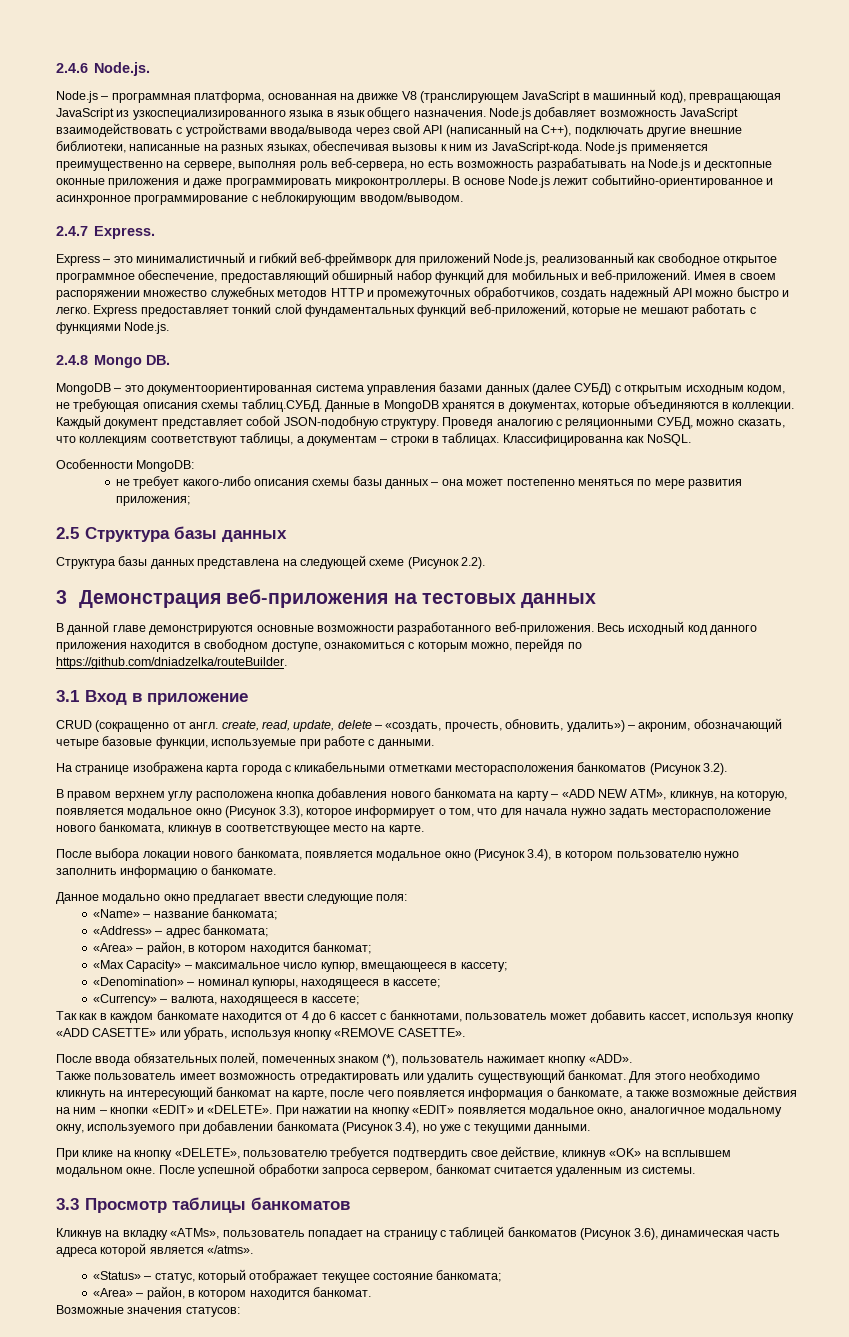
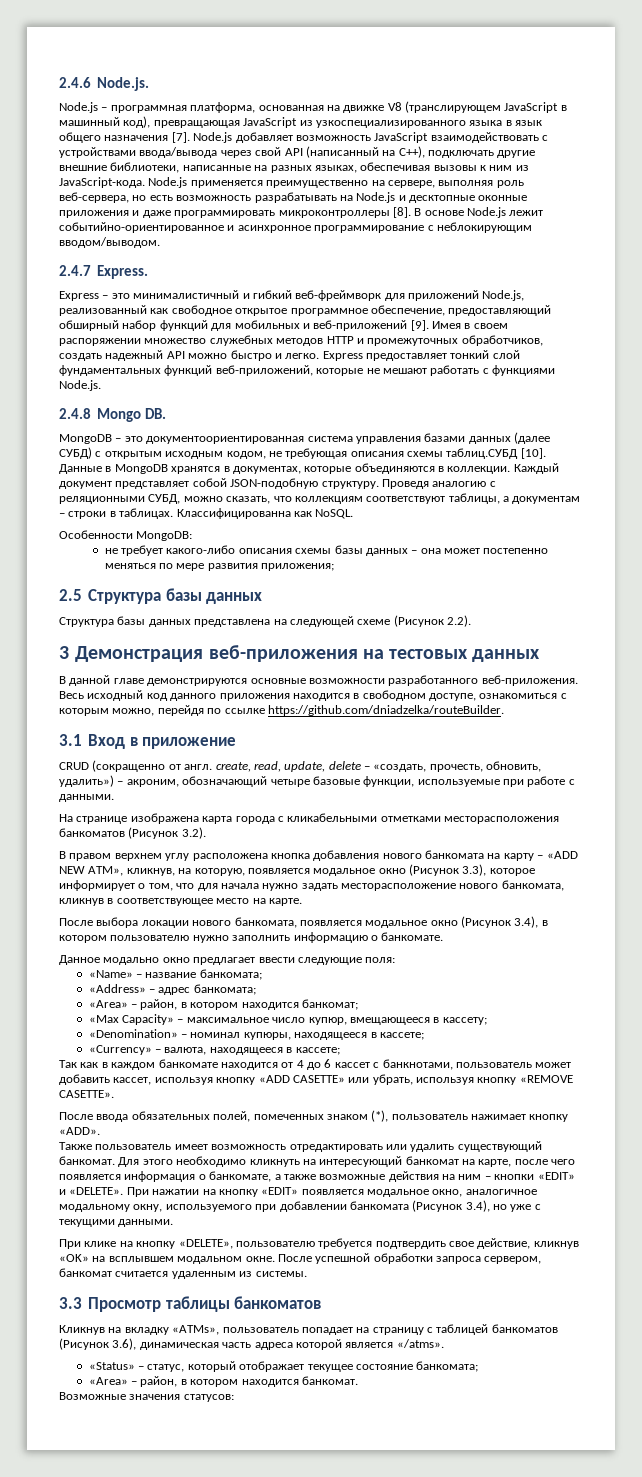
[413,110,486,117] назначения. -> [104,132,190,143] назначения [7].
[334,178,449,188] микроконтроллеры. -> [278,207,411,218] микроконтроллеры [8].
[591,269,691,283] веб-приложений. -> [313,320,429,331] веб-приложений [9].
[241,399,322,412] таблиц.СУБД. -> [446,448,546,459] таблиц.СУБД [10].
(582, 645) none -> [224,708,265,714] ссылке

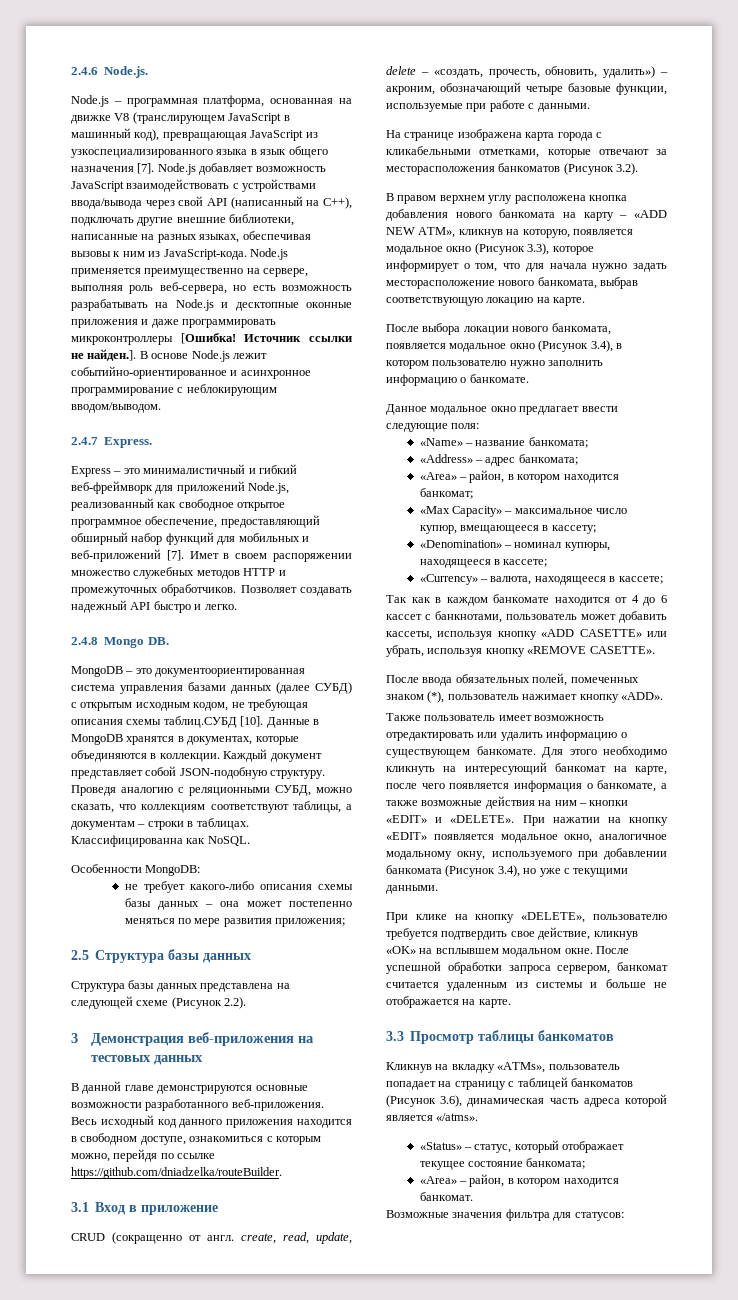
[392,207,411,218] [8]. -> [180,333,352,344] [71,349,137,361] [Ошибка! Источник ссылки не найден.].
[410,320,461,331] [9]. Имея -> [166,550,219,561] [7]. Имет
[461,335,543,346] [59,353,102,361] обработчиков, создать -> [161,584,352,596] обработчиков. Позволяет создавать
[188,353,228,359] можно -> (151, 606) none
[322,350,520,361] [59,365,555,376] [59,380,101,391] Express предоставляет тонкий слой фундаментальных функций веб-приложений, которые не мешают работать с функциями Node.js. -> (237, 607) none
[380,816,441,822] отметками -> [479,149,667,158] отметками, которые отвечают за
[126,868,175,876] кликнув, -> [458,229,503,238] кликнув
[59,898,250,906] кликнув в соответствующее место -> [600,277,639,289] [386,297,534,306] выбрав соответствующую локацию
[103,957,160,965] модально -> [430,406,488,415] модальное
[113,1077,152,1085] кассет, -> [386,631,432,640] кассеты,
[457,1141,542,1152] [59,1156,115,1165] существующий банкомат. -> [546,729,627,741] [386,746,536,758] информацию о существующем банкомате.
[255,1271,307,1277] системы. -> [536,979,667,988] [386,996,511,1008] системы и больше не отображается на карте.
(181, 1397) none -> [505,1209,572,1221] фильтра для

